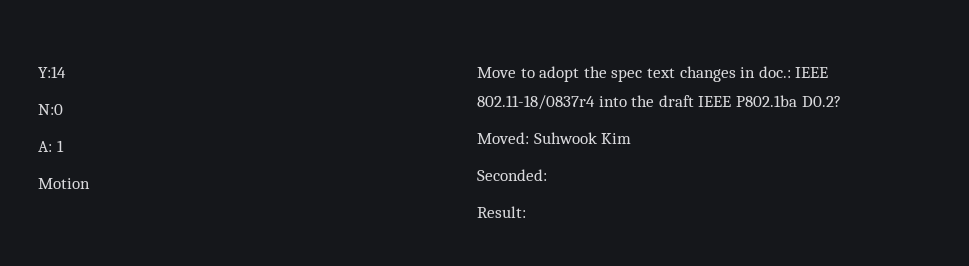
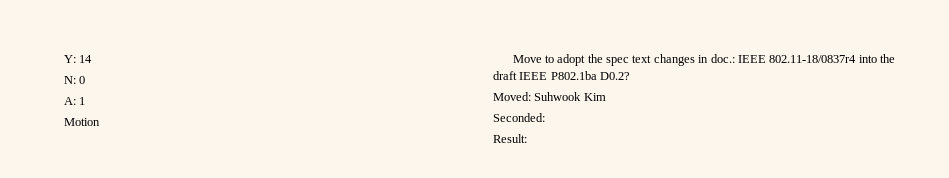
[38,66,66,78] [38,104,63,115] Y:14 // N:0 -> [64,55,93,63] [64,76,86,84] Y: 14 // N: 0

